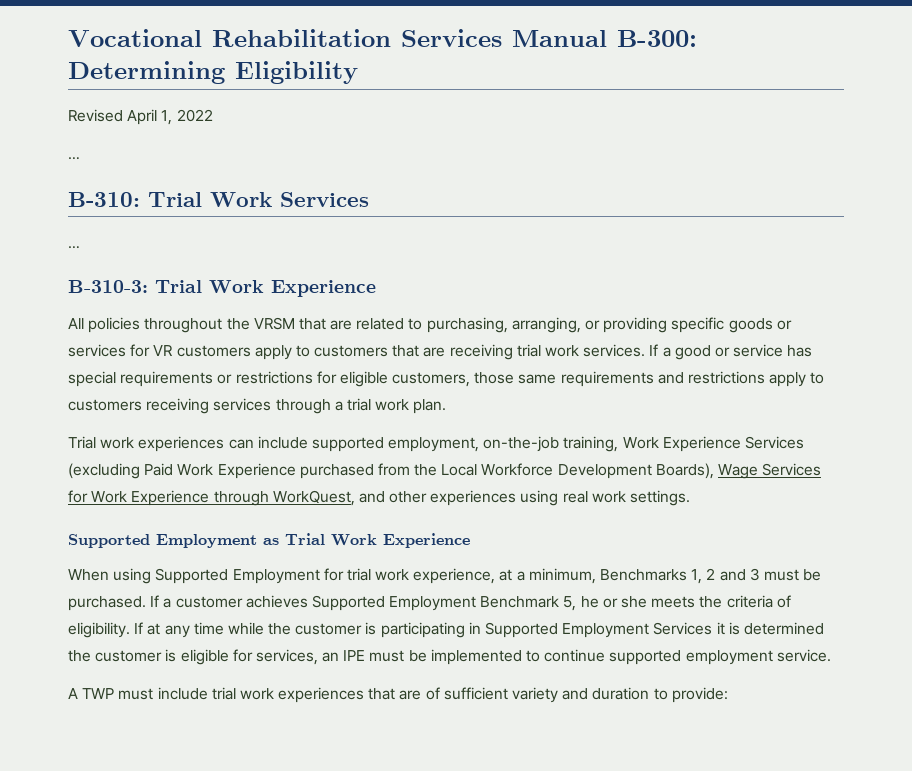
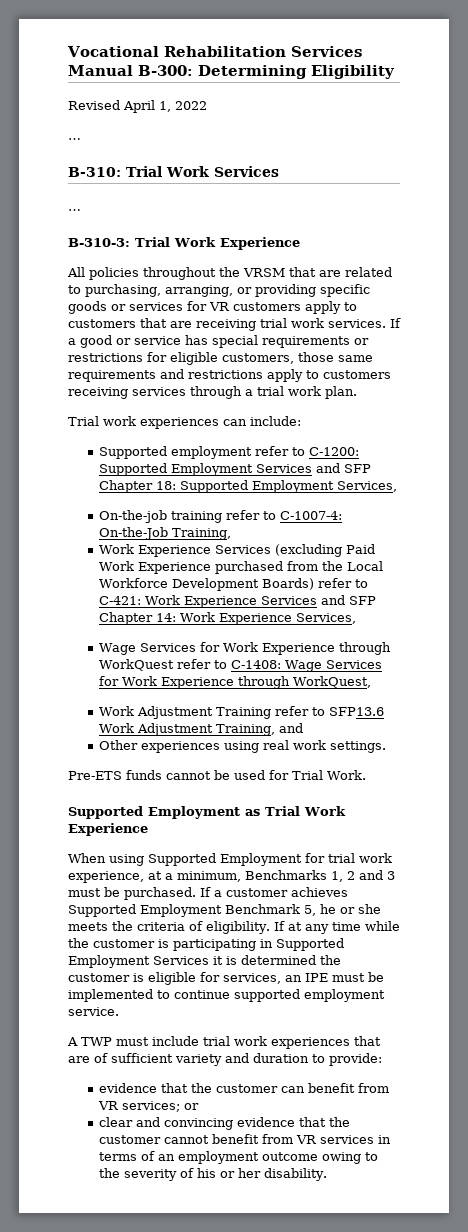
[257,436,619,452] include supported employment, on-the-job training, -> [250,416,301,426] [99,446,360,459] [99,463,372,476] [99,480,398,493] [99,510,343,523] [99,527,232,540] include: // Supported employment refer to C-1200: Supported Employment Services and SFP Chapter 18: Supported Employment Services, // On-the-job training refer to C-1007-4: On-the-Job Training, //
[655,463,714,479] Boards), -> [262,578,369,590] [99,595,377,608] [99,612,357,625] [99,642,391,655] [99,659,282,671] Boards) refer to C-421: Work Experience Services and SFP Chapter 14: Work Experience Services, // Wage Services for Work Experience through WorkQuest refer to C-1408:
[358,491,428,503] and other -> [99,706,385,719] [99,723,304,736] [99,740,139,750] // Work Adjustment Training refer to SFP13.6 Work Adjustment Training, and // Other
(691, 498) none -> [68,770,366,780] // Pre-ETS funds cannot be used for Trial Work.
(728, 695) none -> [99,1083,390,1093] [98,1101,200,1112] [99,1117,351,1130] [99,1134,392,1144] [99,1151,379,1164] [99,1168,328,1181] // evidence that the customer can benefit from VR services; or // clear and convincing evidence that the customer cannot benefit from VR services in terms of an employment outcome owing to the severity of his or her disability.

